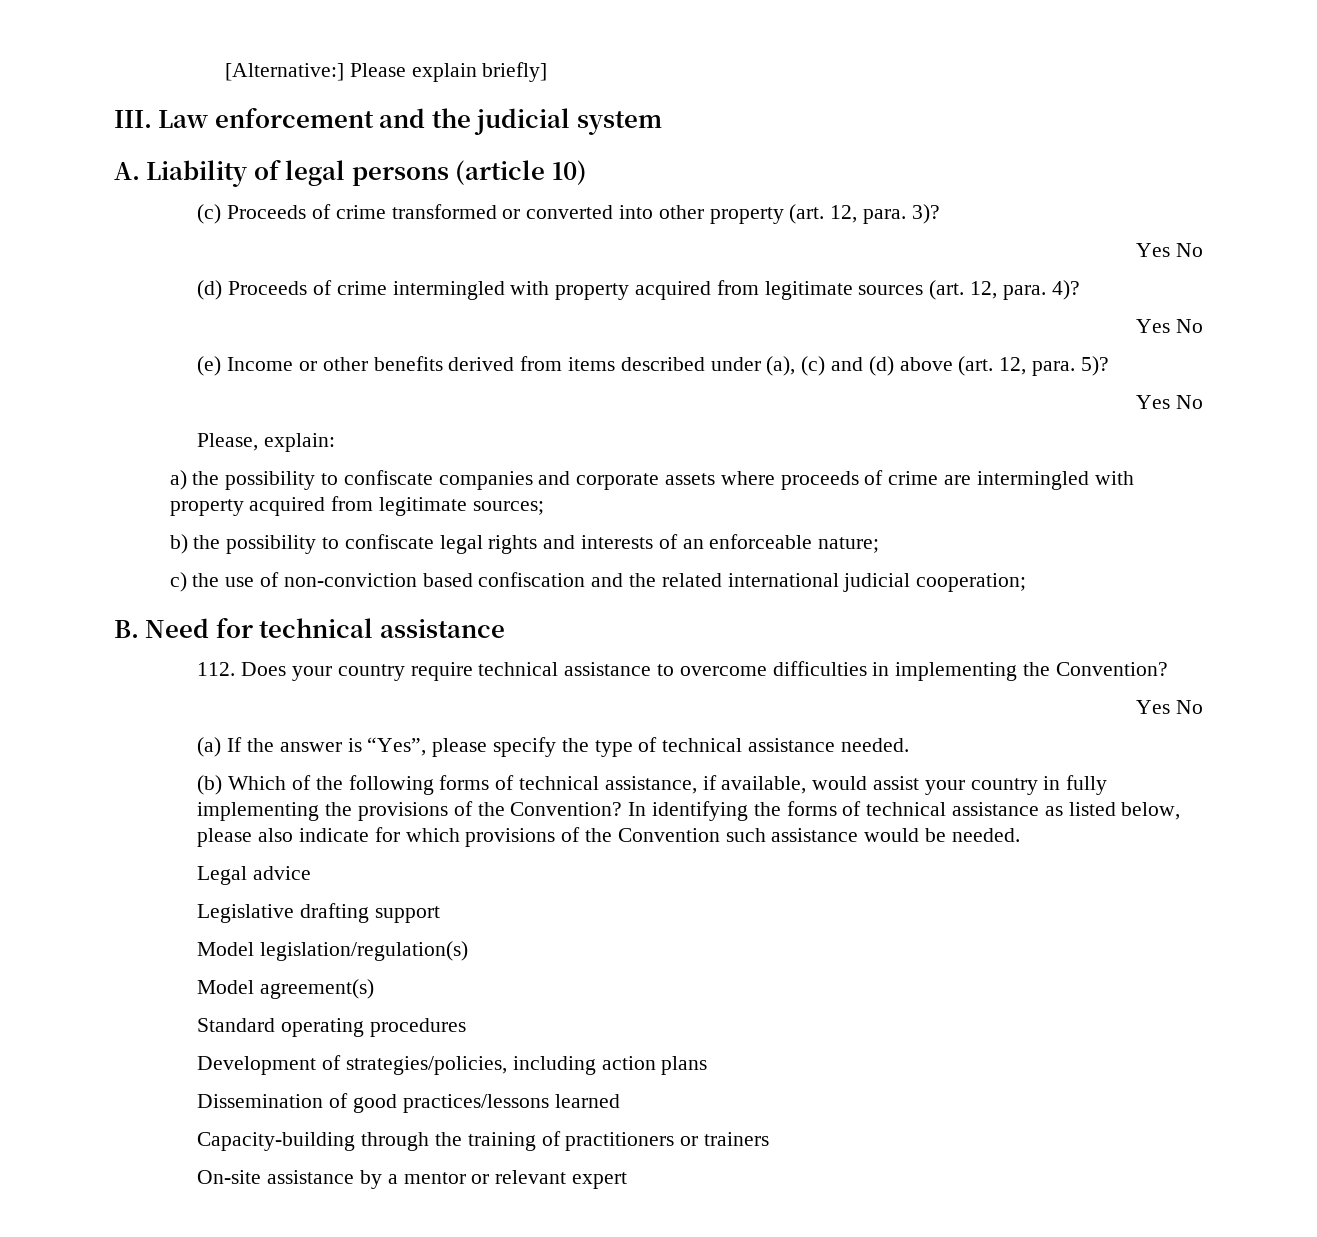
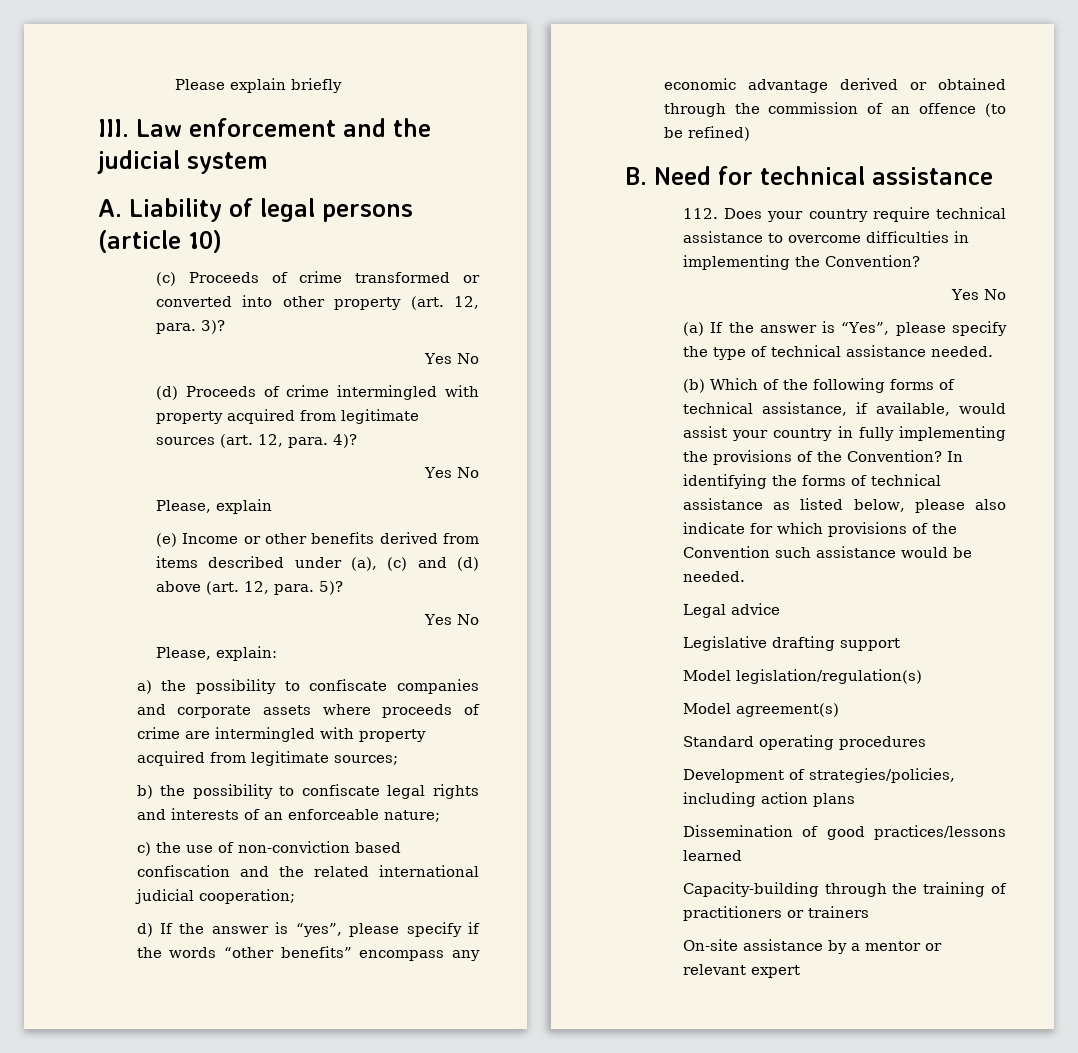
[225,63,345,81] [Alternative:] -> (175, 84) none
[482,62,548,82] briefly] -> [291,78,343,93] briefly
(1203, 326) none -> [155,499,272,514] // Please, explain
(1027, 582) none -> [136,922,480,937] [136,946,480,961] [663,78,1006,93] [663,102,1006,117] [663,126,750,141] // d) If the answer is “yes”, please specify if the words “other benefits” encompass any economic advantage derived or obtained through the commission of an offence (to be refined)

